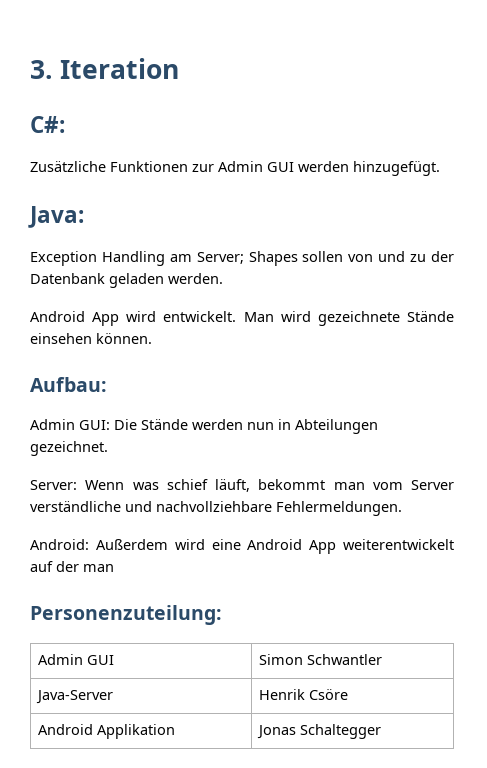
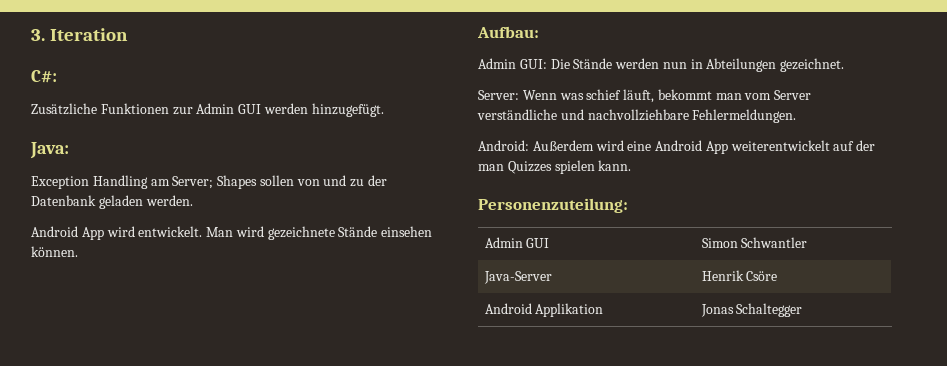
(114, 568) none -> [507,160,632,174] Quizzes spielen kann.

